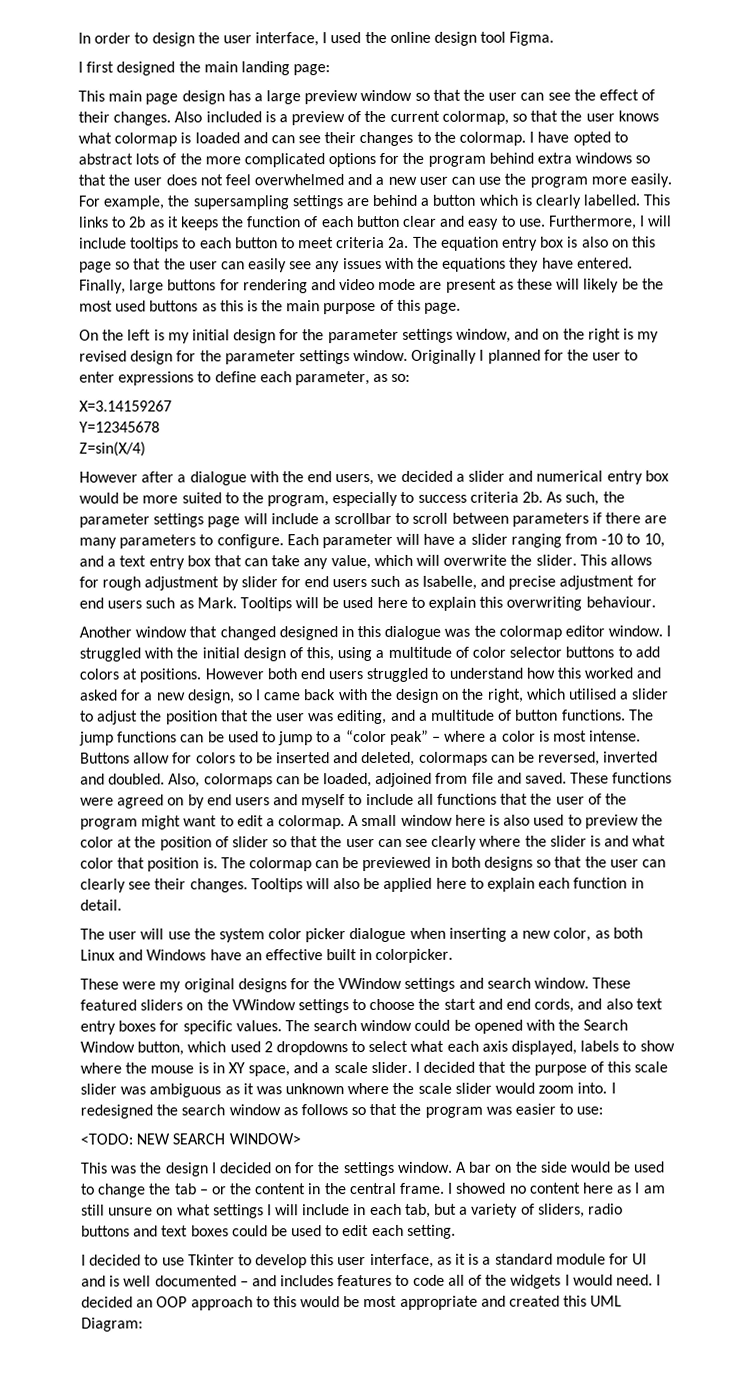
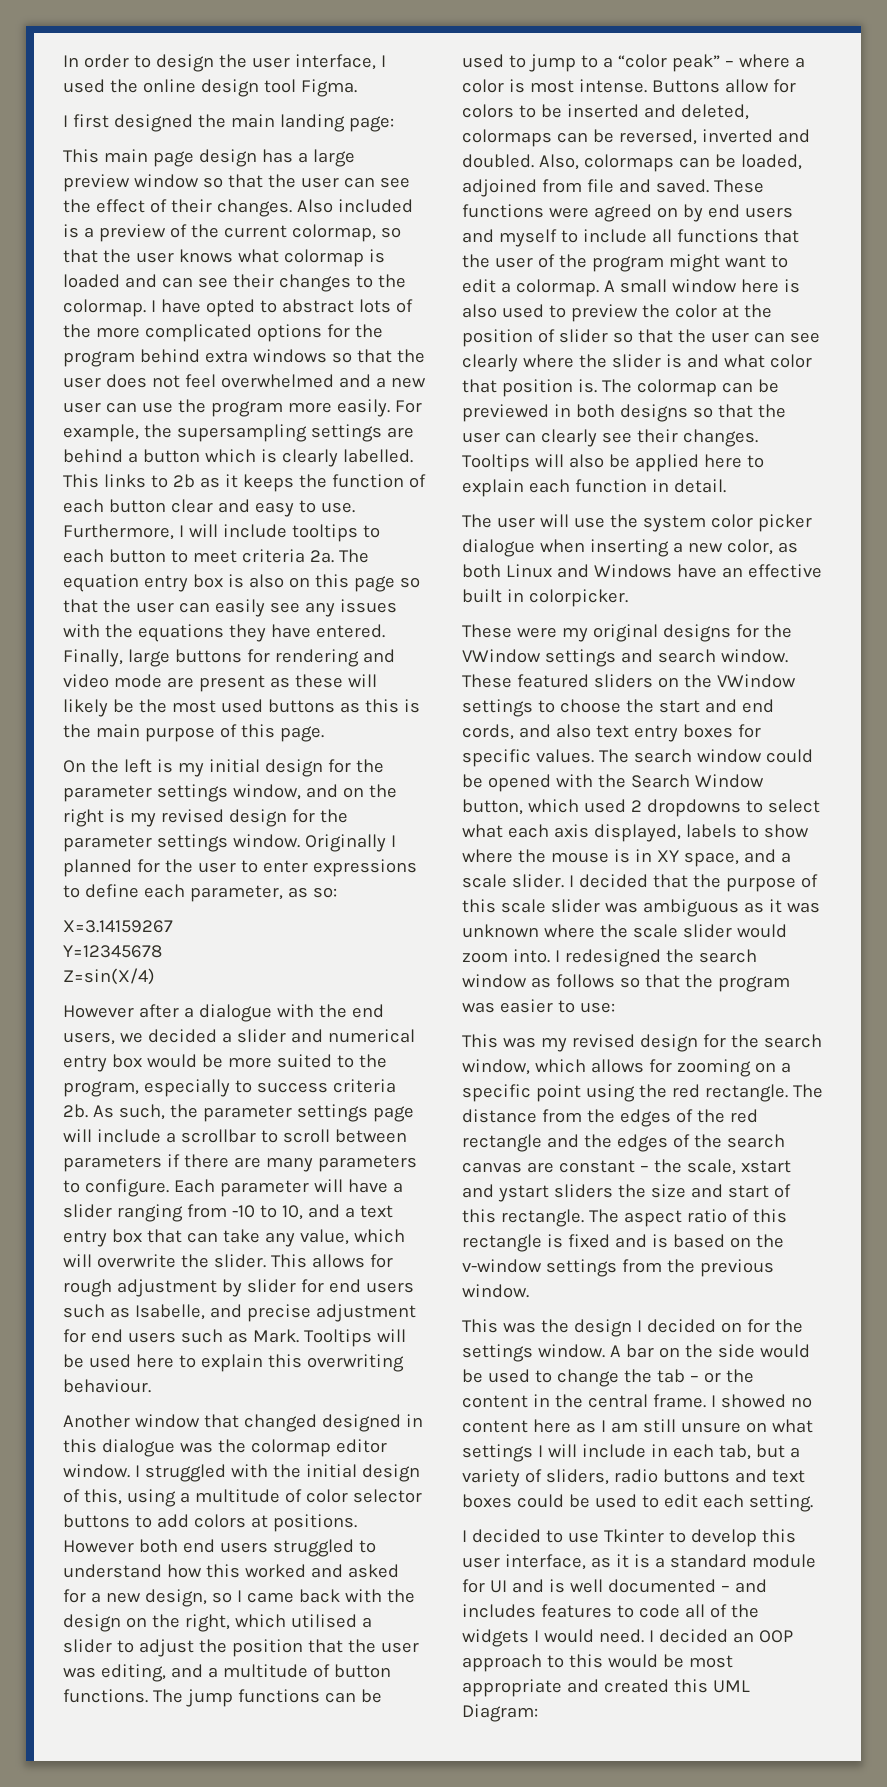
[80,1133,301,1145] <TODO: NEW SEARCH WINDOW> -> [462,1034,822,1052] [462,1059,791,1077] [462,1084,823,1102] [462,1109,758,1127] [462,1134,785,1152] [462,1159,791,1175] [462,1184,791,1202] [462,1209,787,1227] [462,1234,784,1252] [462,1259,774,1277] [462,1284,529,1298] This was my revised design for the search window, which allows for zooming on a specific point using the red rectangle. The distance from the edges of the red rectangle and the edges of the search canvas are constant – the scale, xstart and ystart sliders the size and start of this rectangle. The aspect ratio of this rectangle is fixed and is based on the v-window settings from the previous window.

